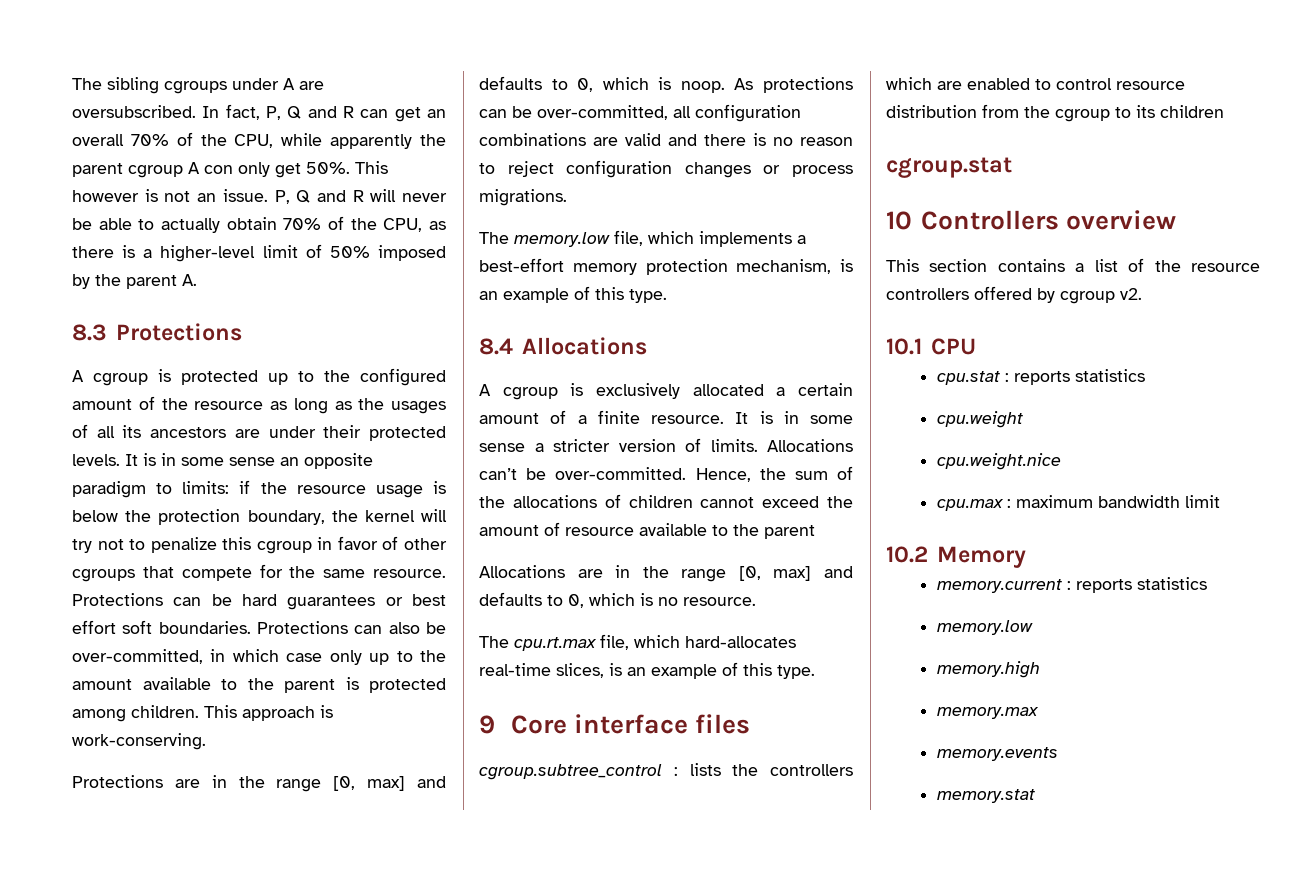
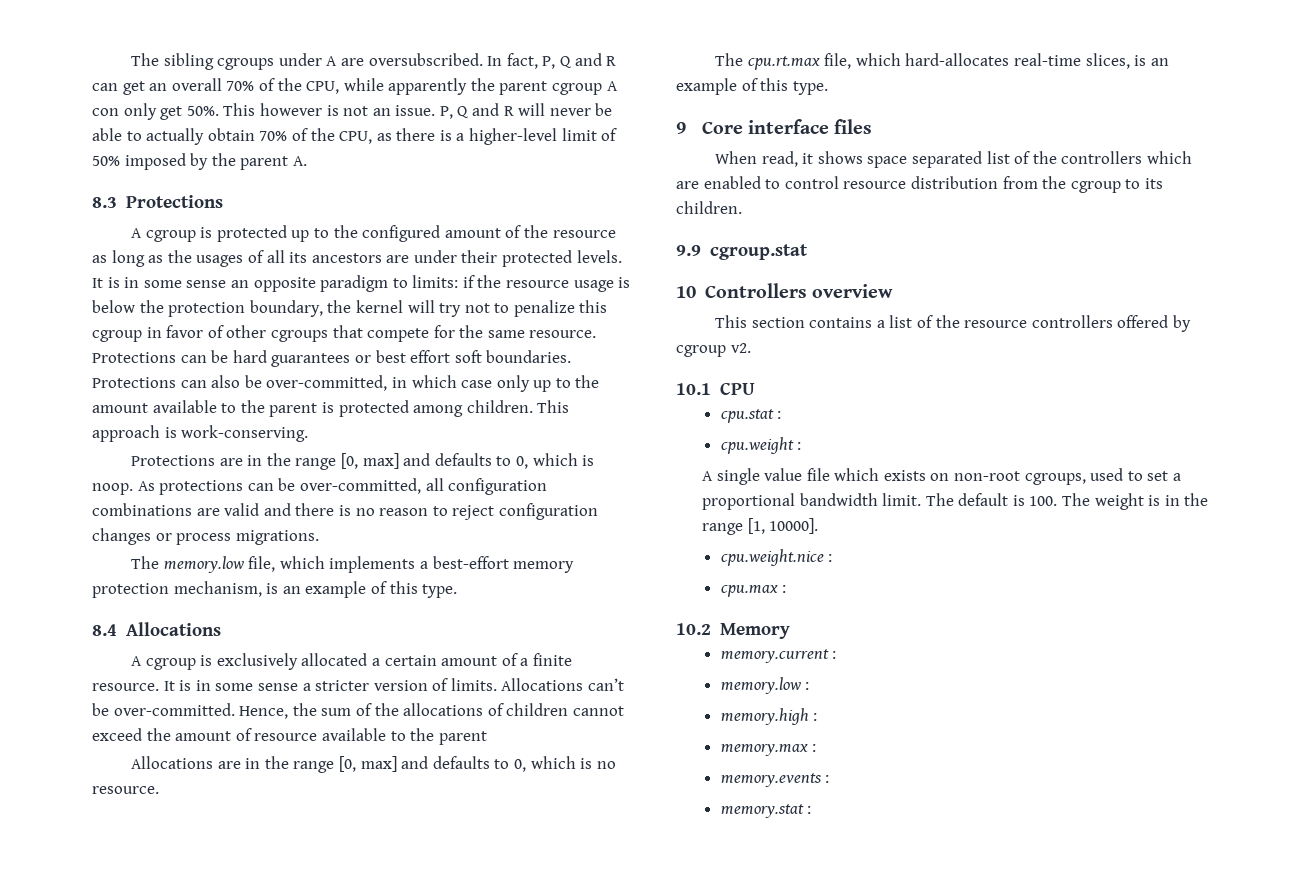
[479,763,721,780] cgroup.subtree_control : lists -> [715,151,1031,168] When read, it shows space separated list of
[1160,105,1224,118] children // -> [676,201,742,214] [676,245,701,256] children. // 9.9
[1013,369,1145,385] reports statistics -> (782, 415) none
(1023, 419) none -> [797,442,802,450] [701,468,1182,485] [701,493,1209,510] [701,518,819,535] : // A single value file which exists on non-root cgroups, used to set a proportional bandwidth limit. The default is 100. The weight is in the range [1, 10000].
(1061, 461) none -> [828,554,833,562] :
[1015,495,1220,508] maximum bandwidth limit -> (787, 589) none
[1075,577,1207,593] [936,620,1033,635] reports statistics // memory.low -> [720,677,810,694] // memory.low :
(1040, 669) none -> [813,713,818,721] :
(1039, 713) none -> [812,744,817,752] :
(1058, 754) none -> [825,775,830,783] :
(1035, 796) none -> [807,806,812,814] :

